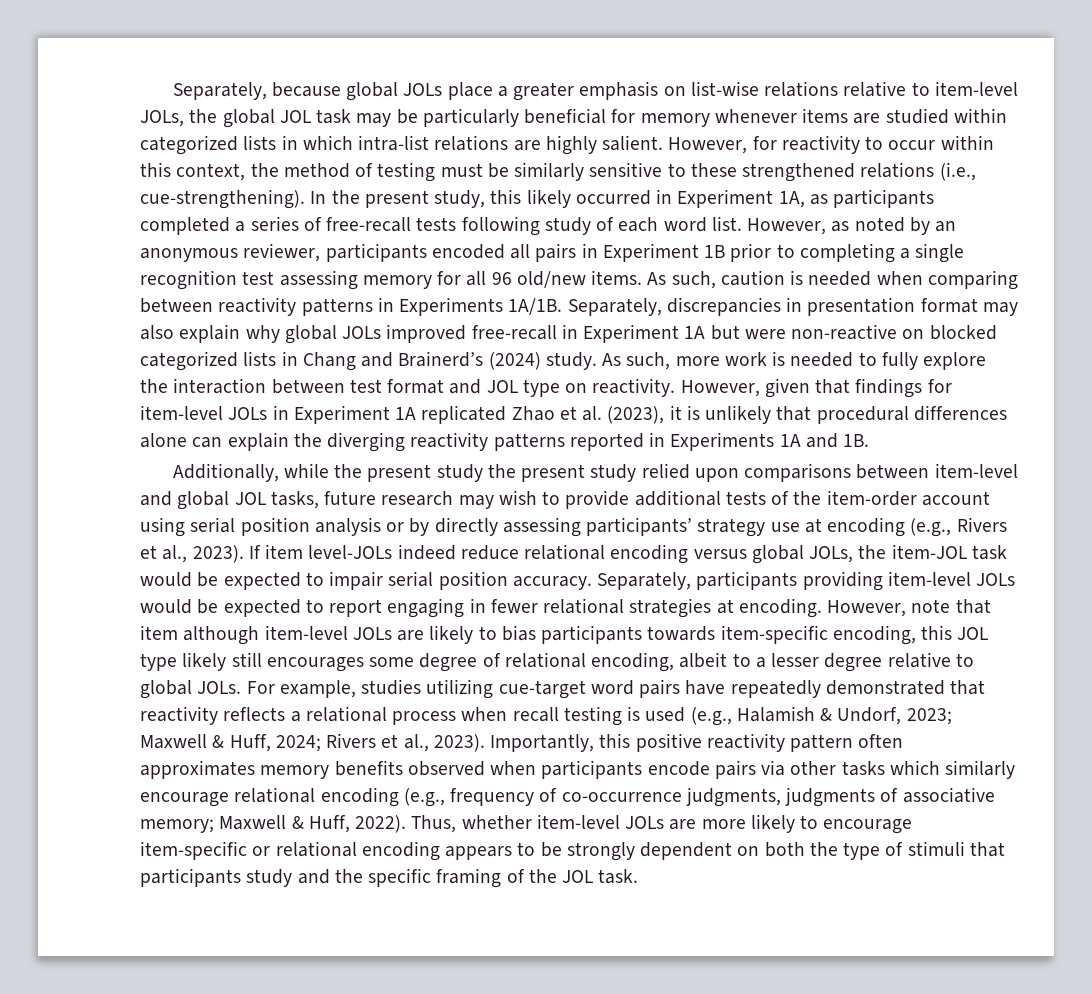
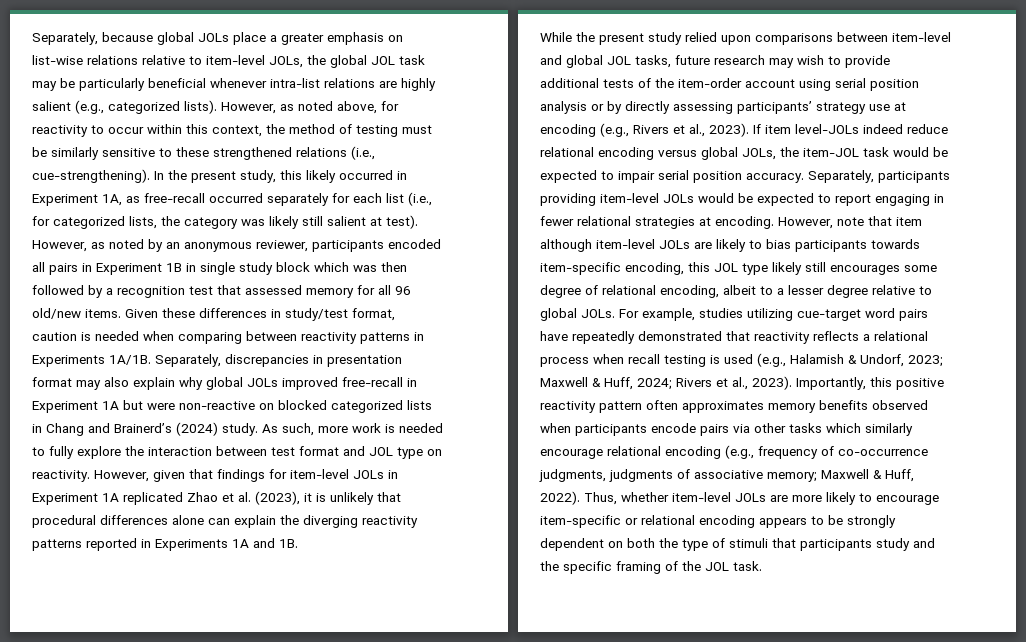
[611,108,1007,127] [140,135,748,155] for memory whenever items are studied within categorized lists in which intra-list relations are highly salient. However, -> [210,78,436,91] [32,100,377,114] whenever intra-list relations are highly salient (e.g., categorized lists). However, as noted above,
[833,189,935,208] [140,216,742,236] participants completed a series of free-recall tests following study of each word list. -> [144,192,432,206] [32,215,418,229] free-recall occurred separately for each list (i.e., for categorized lists, the category was likely still salient at test).
[730,243,965,263] [140,270,358,290] prior to completing a single recognition test assessing -> [186,262,407,275] [32,285,302,298] in single study block which was then followed by a recognition test that assessed
[647,271,716,289] As such, -> [125,308,395,321] Given these differences in study/test format,
[172,463,483,482] Additionally, while the present study -> [540,32,572,42] While

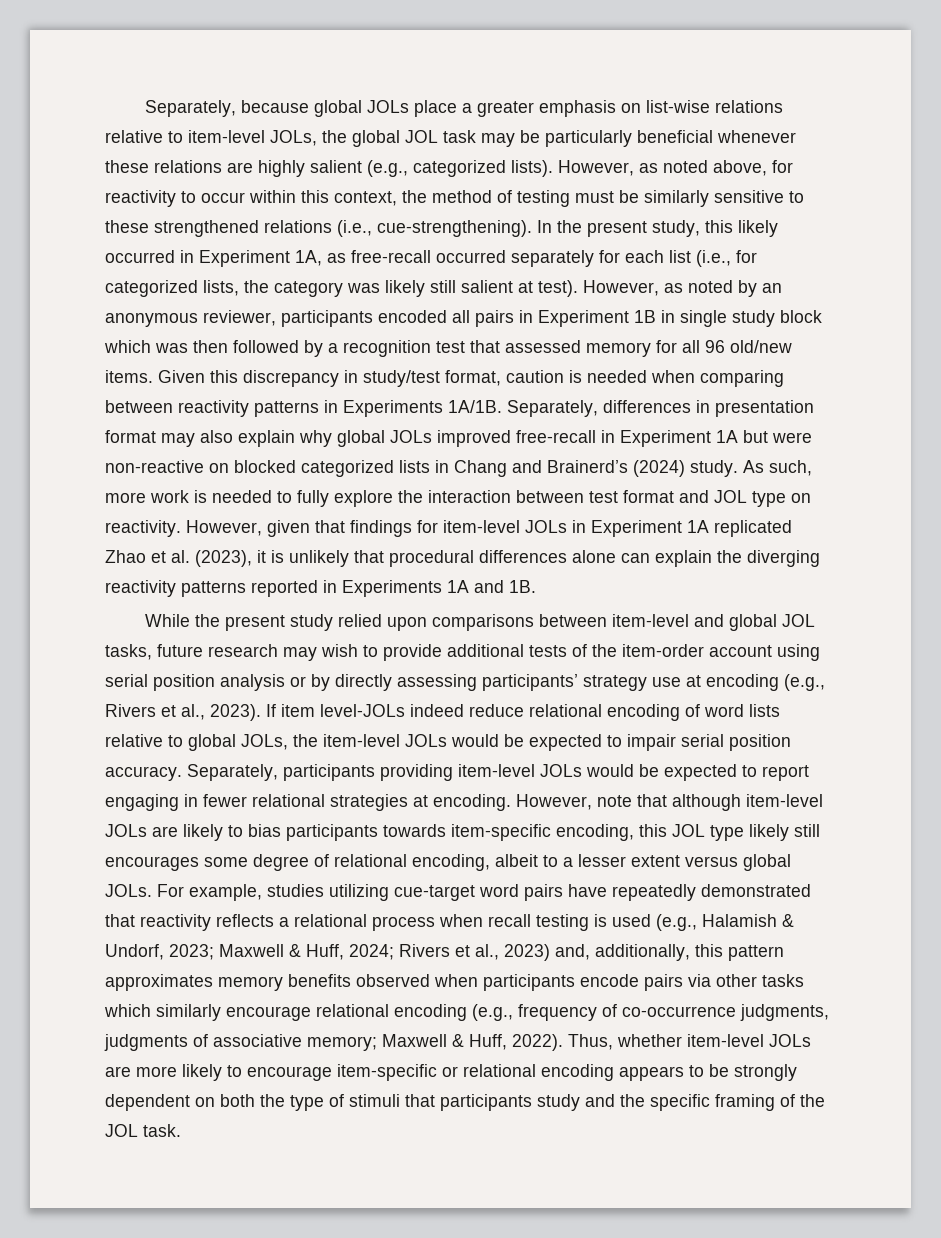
[270,78,320,88] intra-list -> [105,160,149,173] these
[162,308,267,318] these differences -> [210,370,339,387] this discrepancy
[225,354,309,367] discrepancies -> [603,400,691,413] differences
[658,150,697,157] versus -> [685,704,780,717] [105,734,183,747] of word lists relative to
[803,147,889,157] item-JOL task -> [323,734,447,747] item-level JOLs
[896,217,922,226] item -> (667, 800) none
[827,285,932,298] degree relative to -> [631,855,738,867] extent versus
[752,376,944,390] [540,400,678,413] 2023). Importantly, this positive reactivity pattern often -> [504,944,784,961] 2023) and, additionally, this pattern

